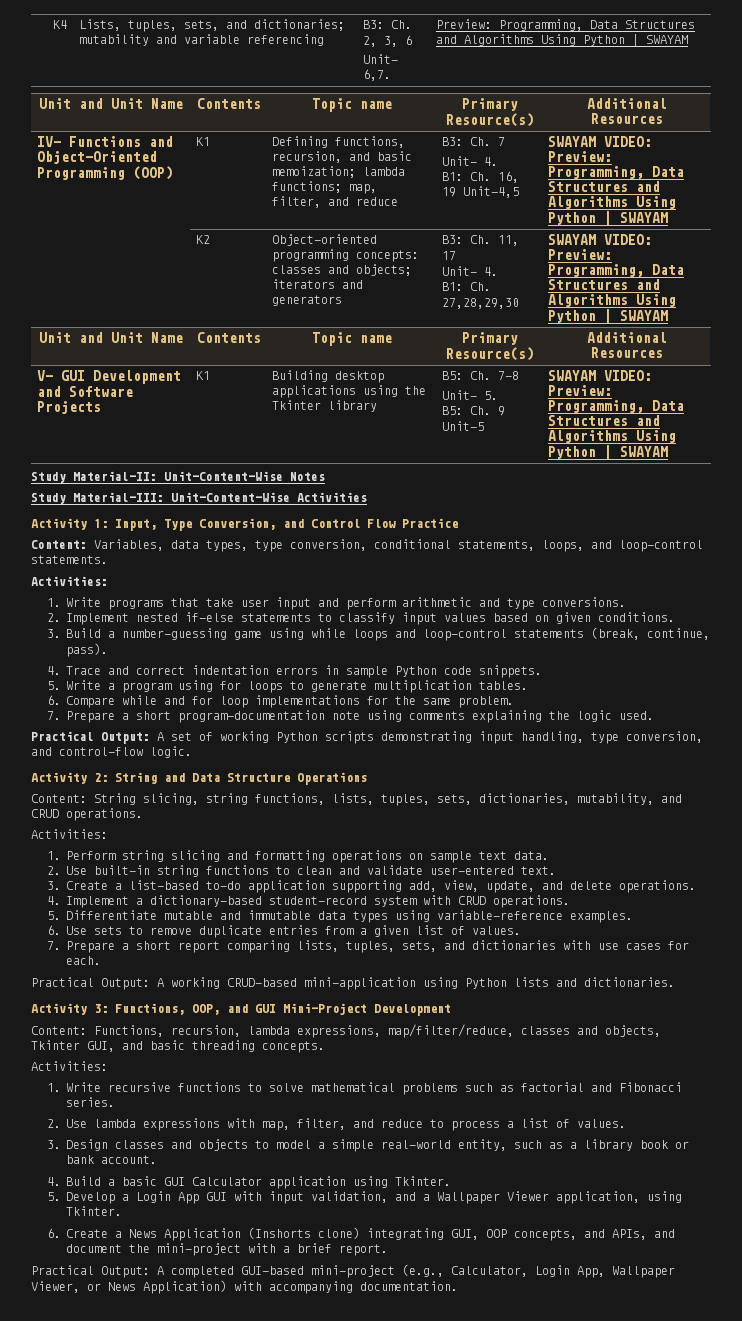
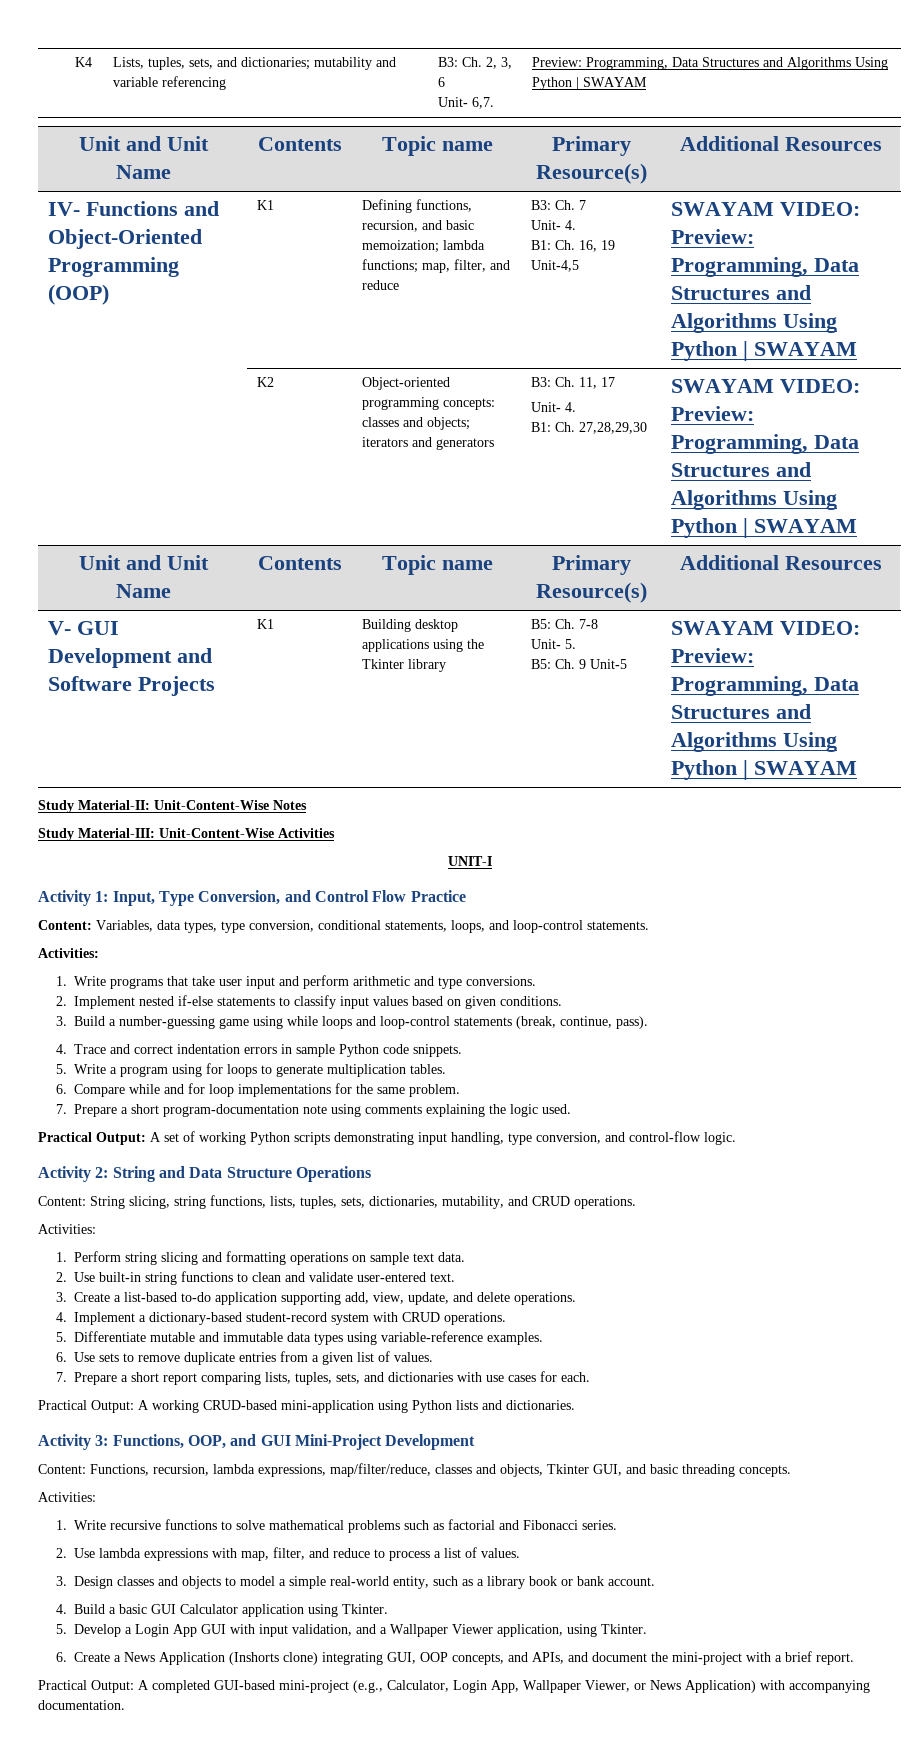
(367, 497) none -> [447,856,492,866] // UNIT-I

